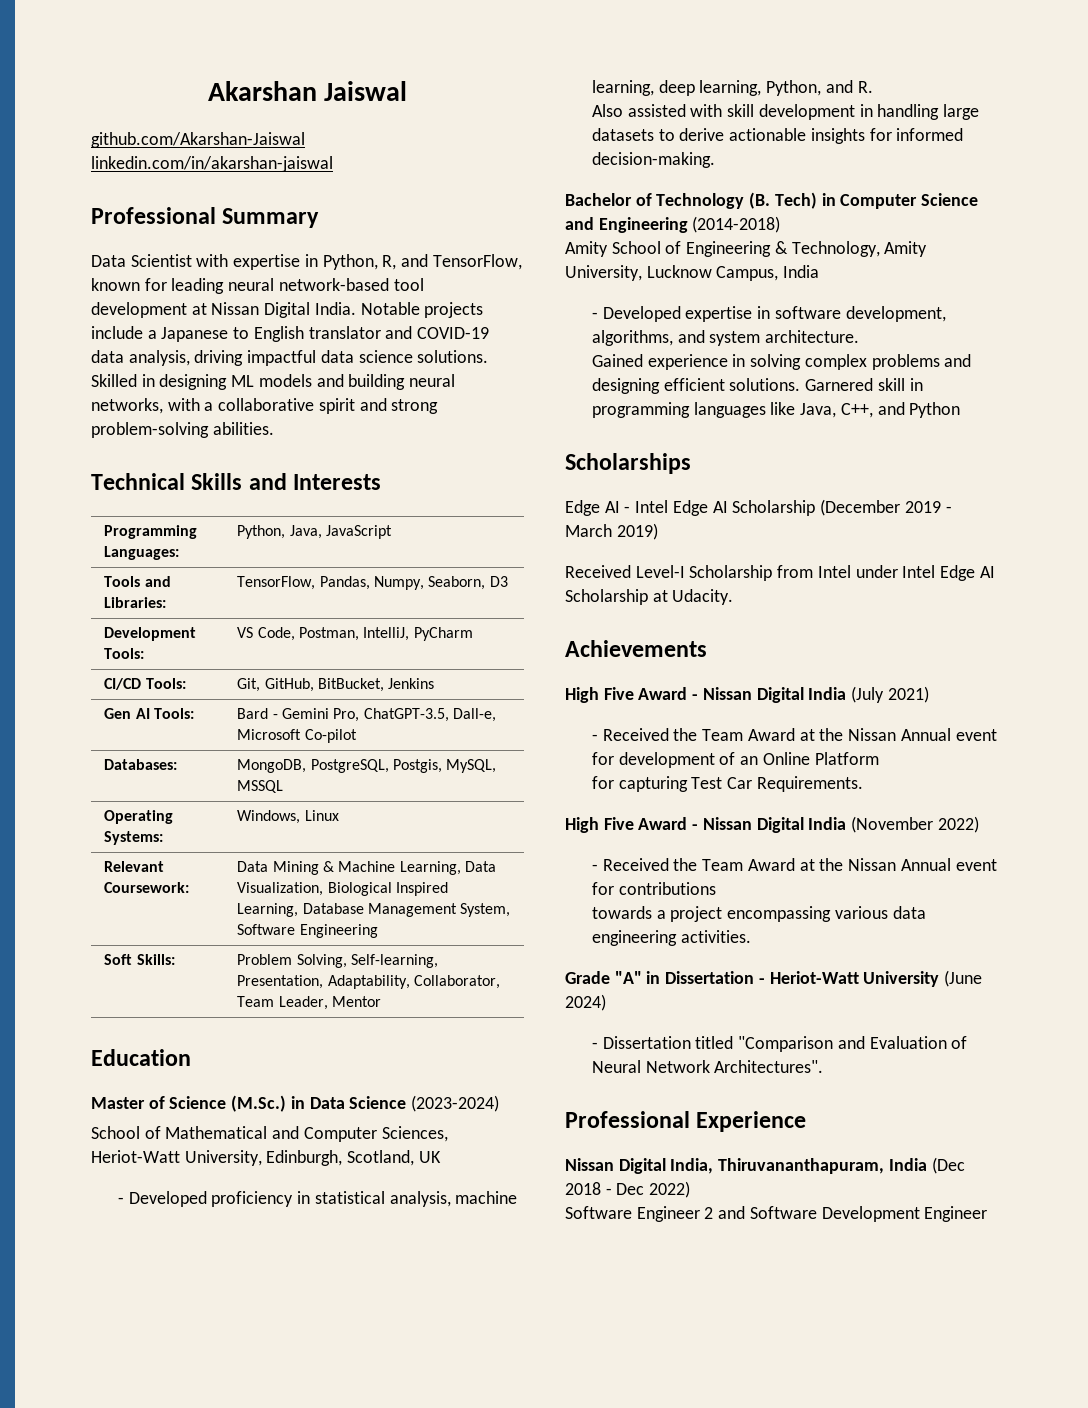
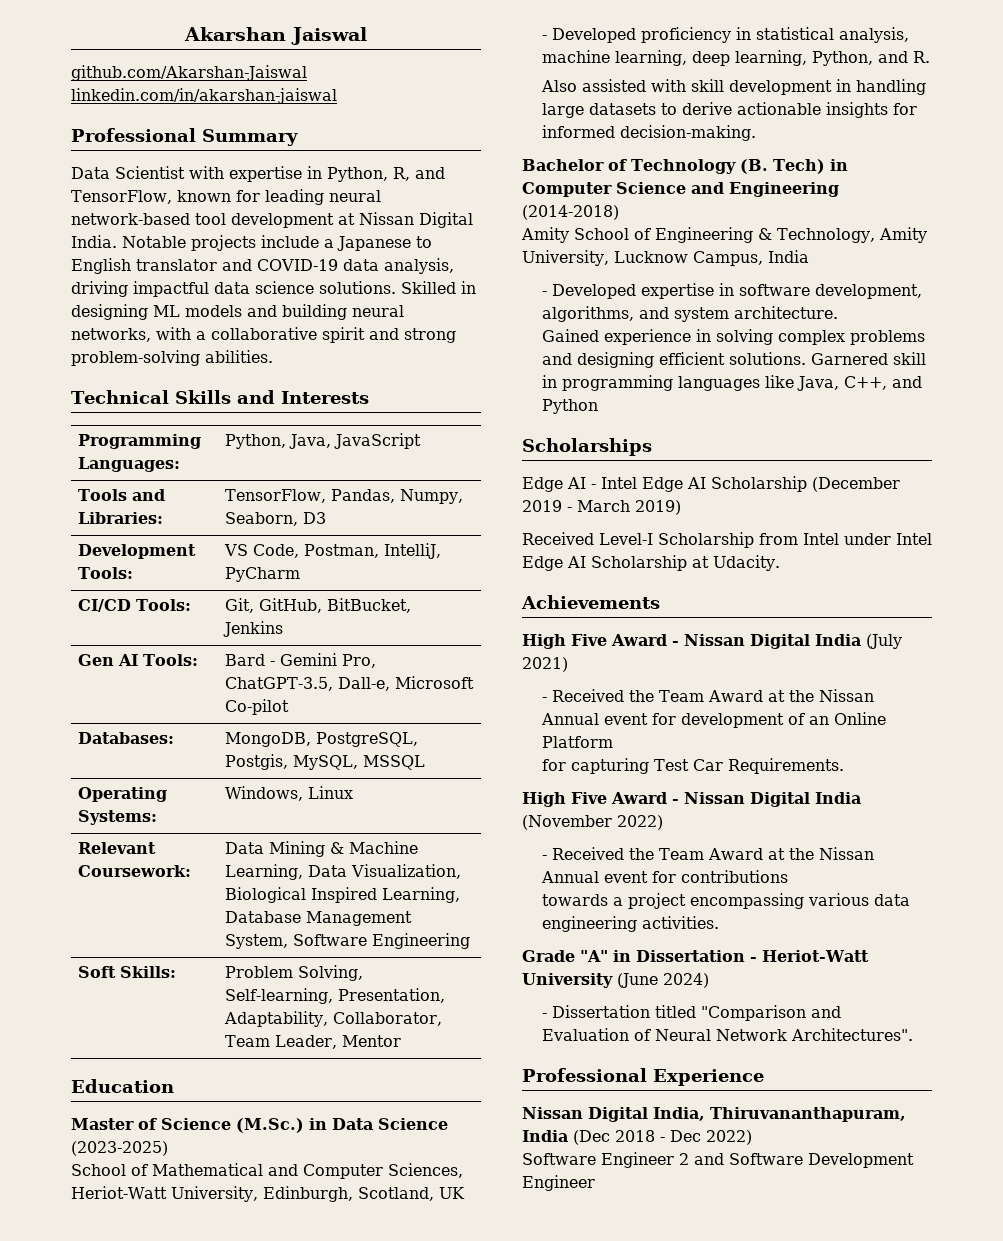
[411,1095,500,1112] (2023-2024) -> [71,1141,168,1156] (2023-2025)

